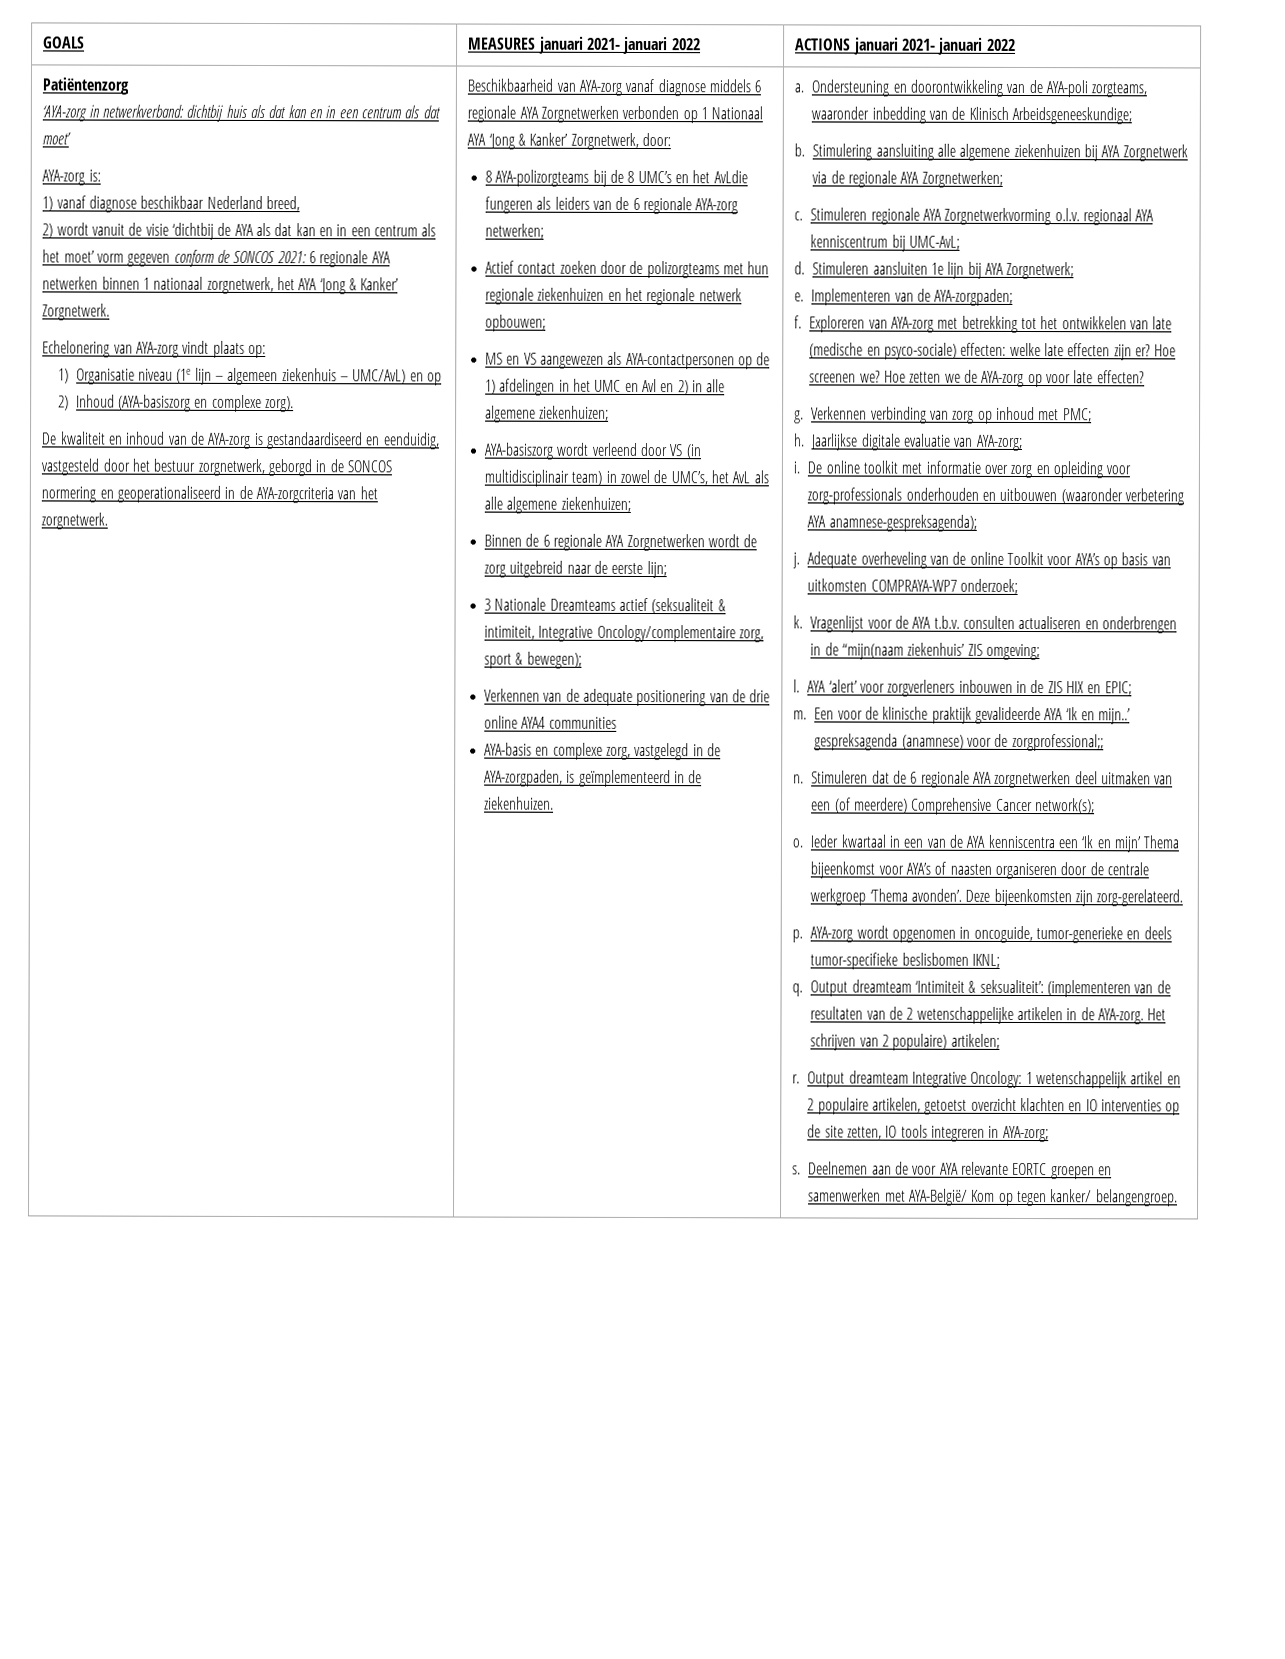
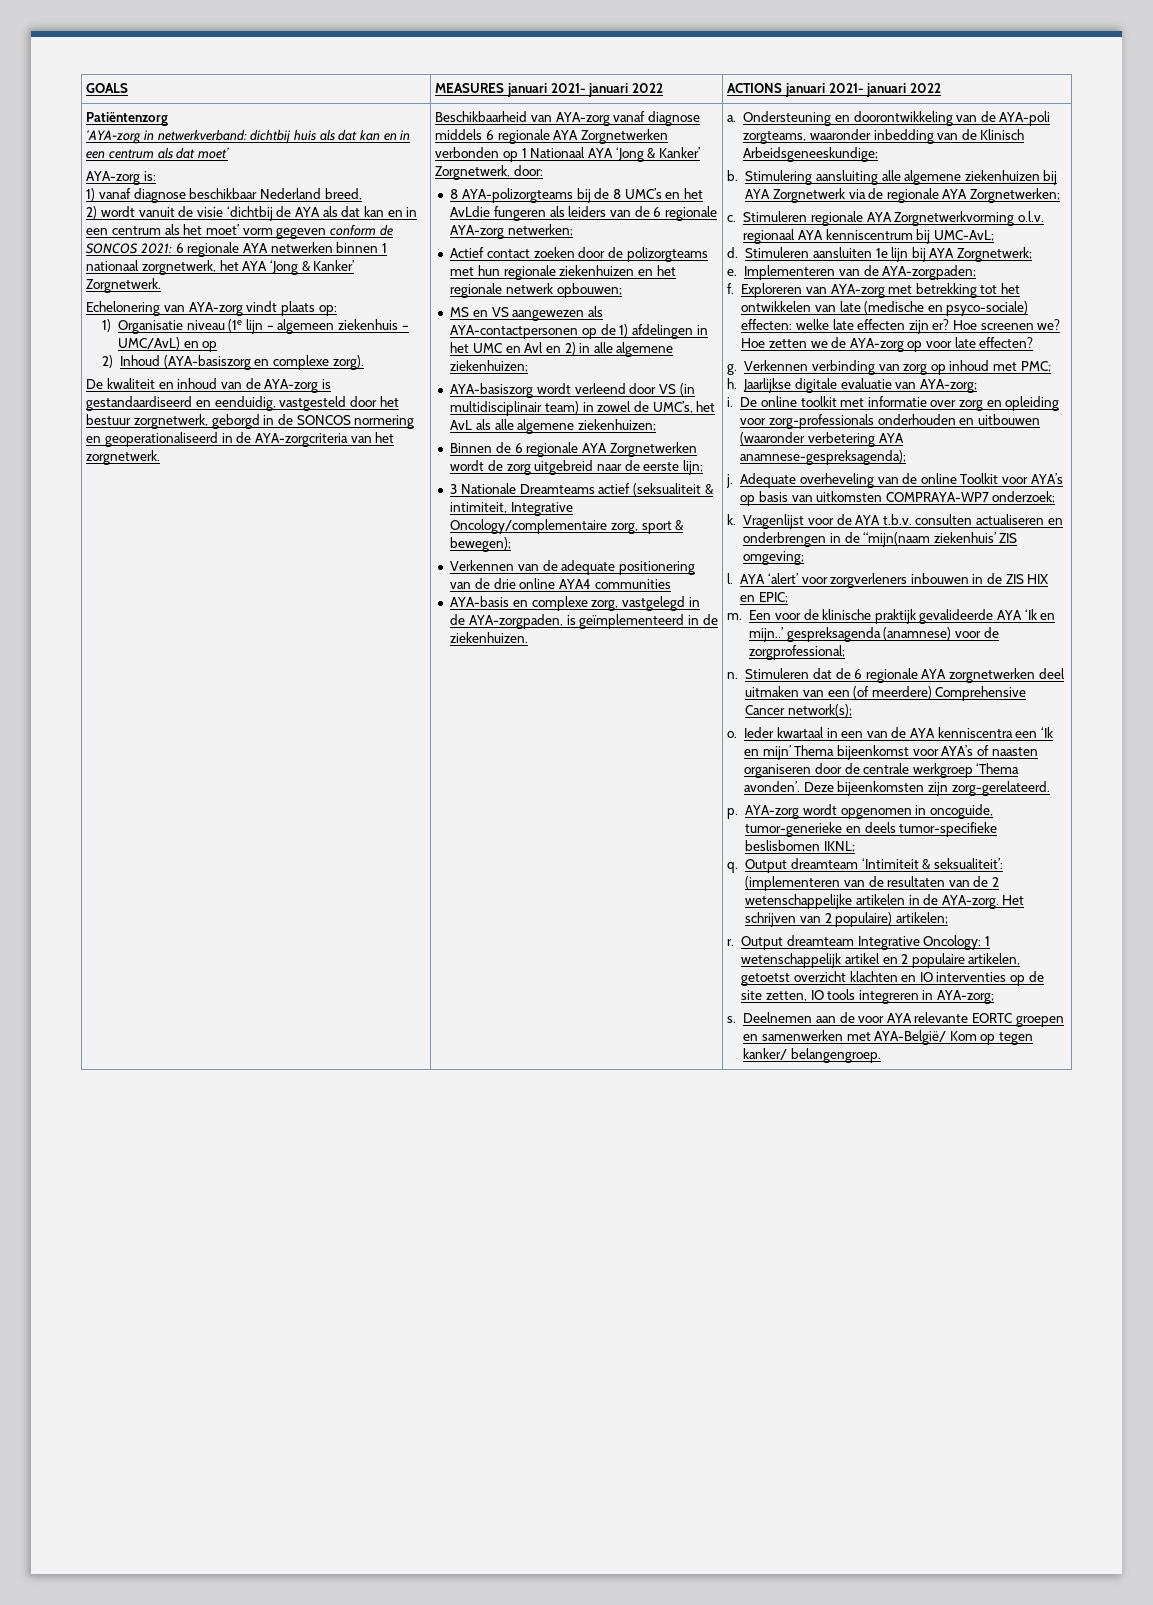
[1011,733,1104,752] zorgprofessional;; -> [749,645,846,660] zorgprofessional;

